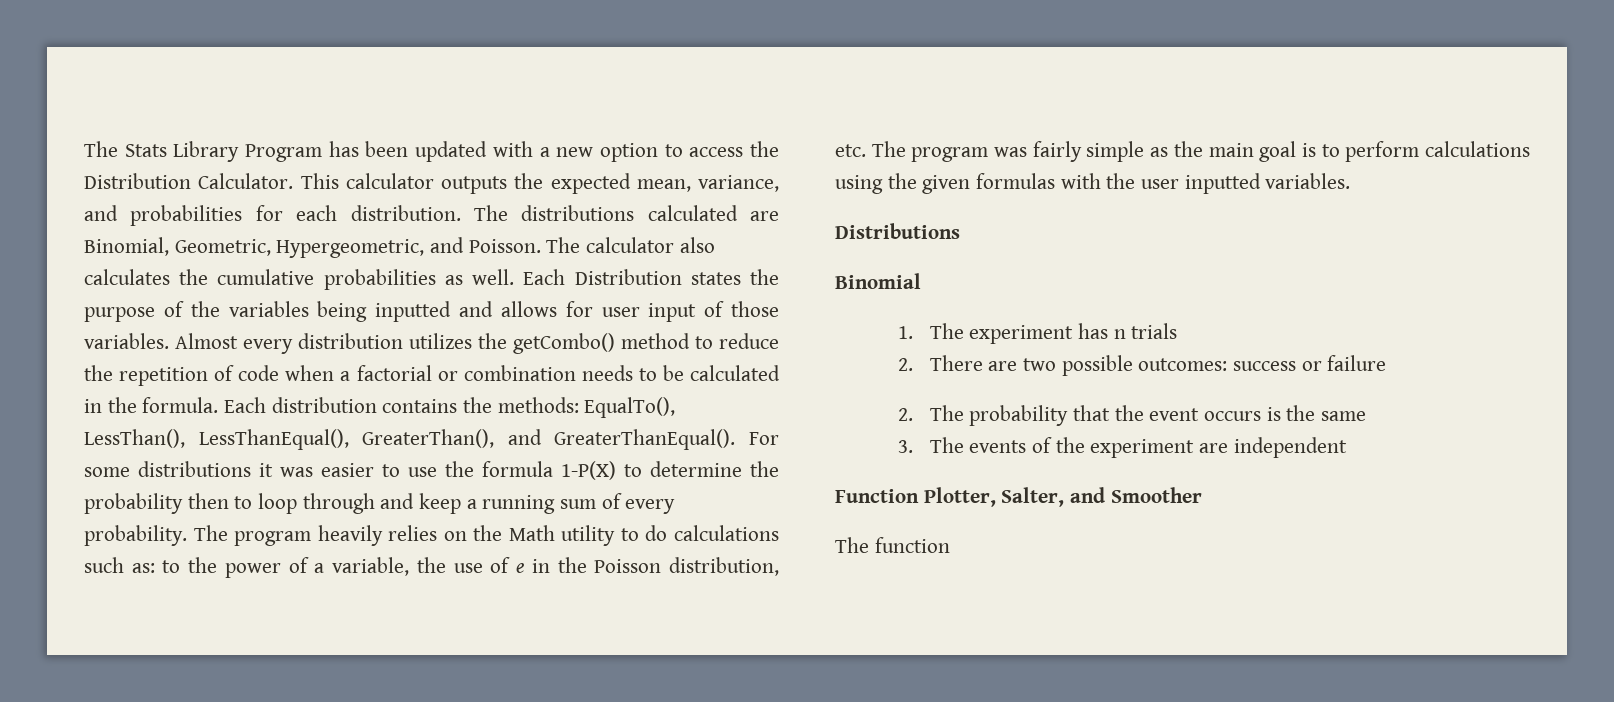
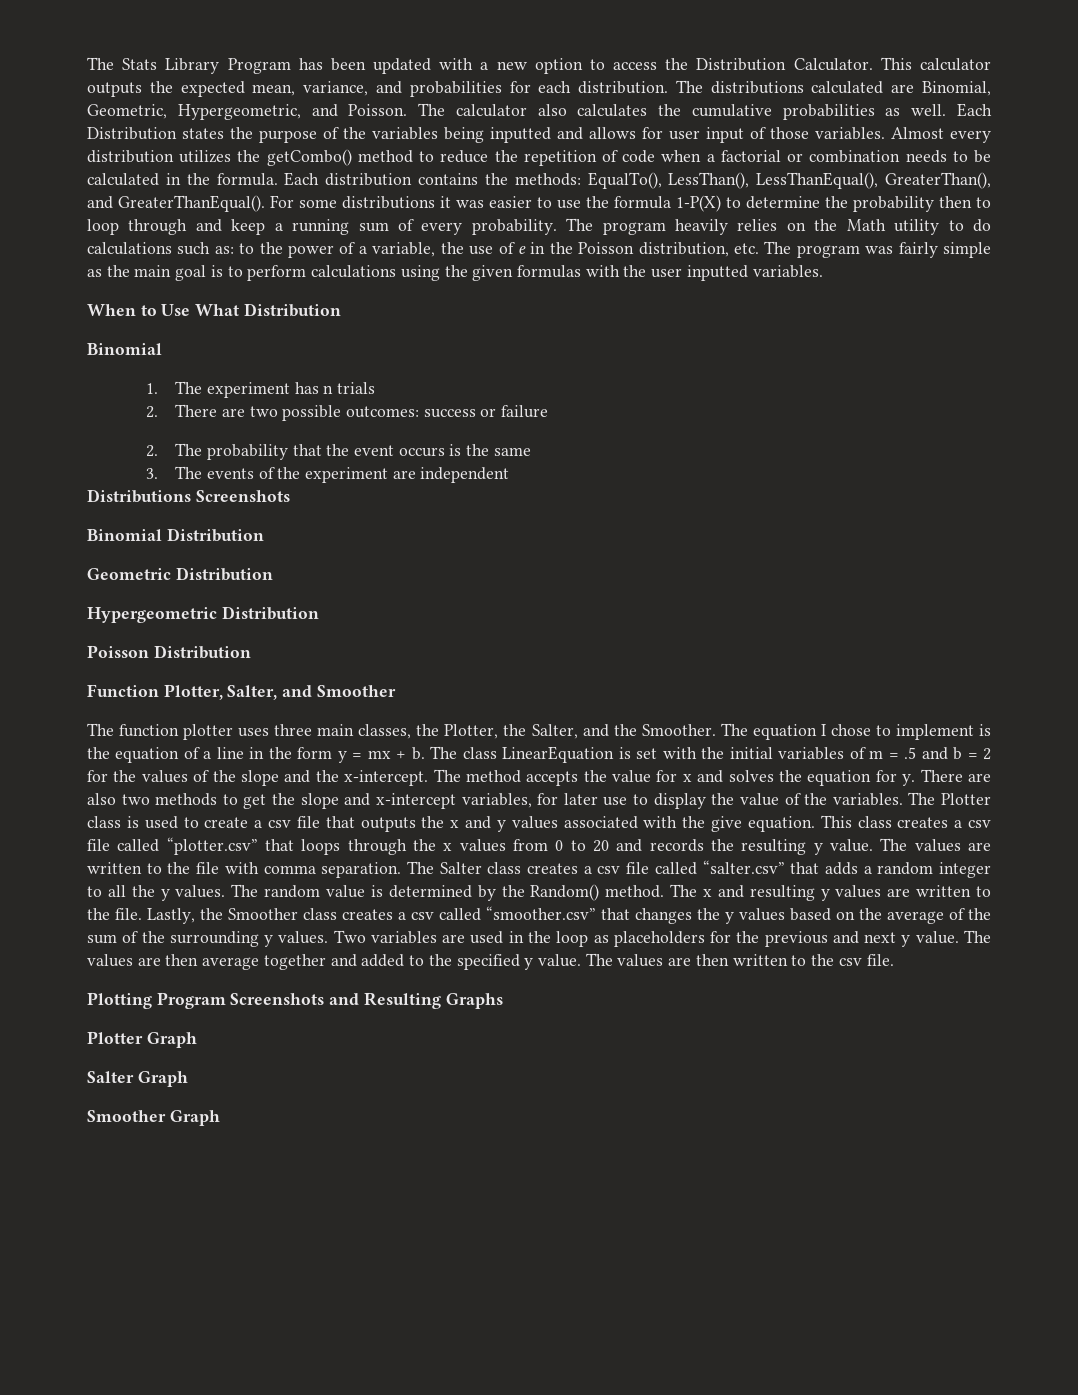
[835,223,960,239] Distributions -> [87,303,341,317] When to Use What Distribution
(1347, 447) none -> [87,489,290,503] [87,528,264,542] [87,567,273,581] [87,606,319,623] [87,645,251,659] // Distributions Screenshots // Binomial Distribution // Geometric Distribution // Hypergeometric Distribution // Poisson Distribution
(950, 545) none -> [183,723,991,740] [87,746,991,763] [87,769,992,786] [87,792,991,809] [87,815,992,832] [87,837,992,855] [87,860,992,878] [87,884,992,901] [87,906,991,924] [87,930,991,947] [87,953,894,970] [87,992,503,1009] [87,1031,197,1048] [87,1071,188,1087] [87,1110,220,1126] plotter uses three main classes, the Plotter, the Salter, and the Smoother. The equation I chose to implement is the equation of a line in the form y = mx + b. The class LinearEquation is set with the initial variables of m = .5 and b = 2 for the values of the slope and the x-intercept. The method accepts the value for x and solves the equation for y. There are also two methods to get the slope and x-intercept variables, for later use to display the value of the variables. The Plotter class is used to create a csv file that outputs the x and y values associated with the give equation. This class creates a csv file called “plotter.csv” that loops through the x values from 0 to 20 and records the resulting y value. The values are written to the file with comma separation. The Salter class creates a csv file called “salter.csv” that adds a random integer to all the y values. The random value is determined by the Random() method. The x and resulting y values are written to the file. Lastly, the Smoother class creates a csv called “smoother.csv” that changes the y values based on the average of the sum of the surrounding y values. Two variables are used in the loop as placeholders for the previous and next y value. The values are then average together and added to the specified y value. The values are then written to the csv file. // Plotting Program Screenshots and Resulting Graphs // Plotter Graph // Salter Graph // Smoother Graph

